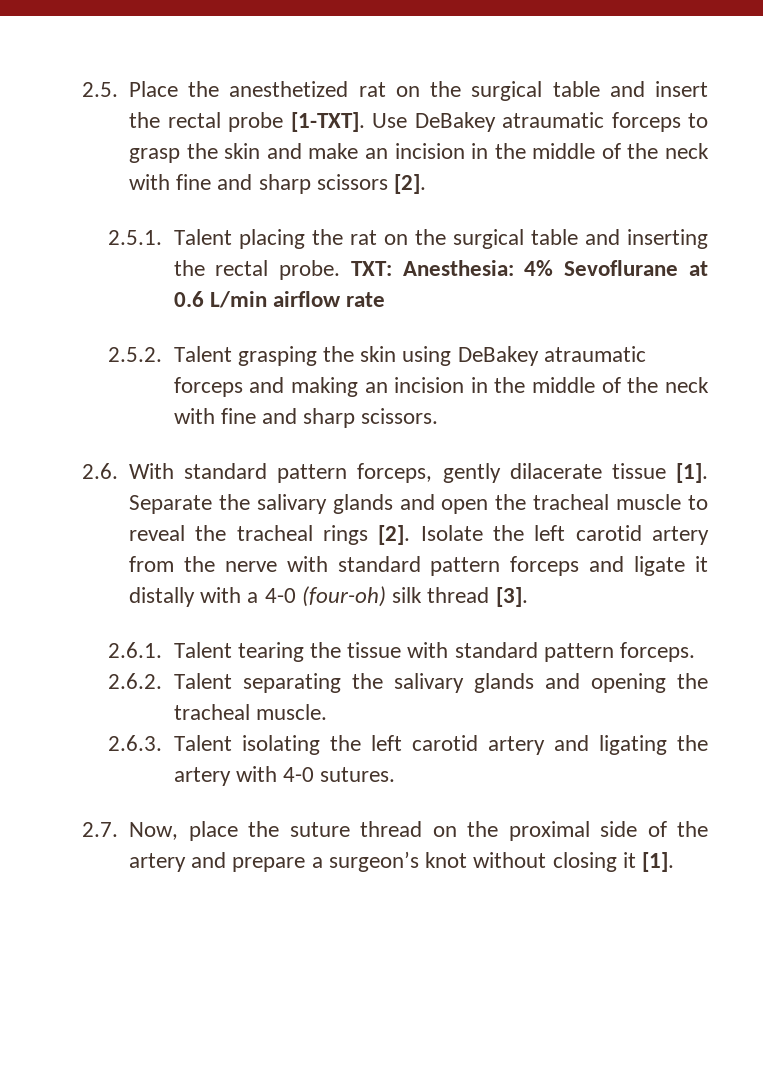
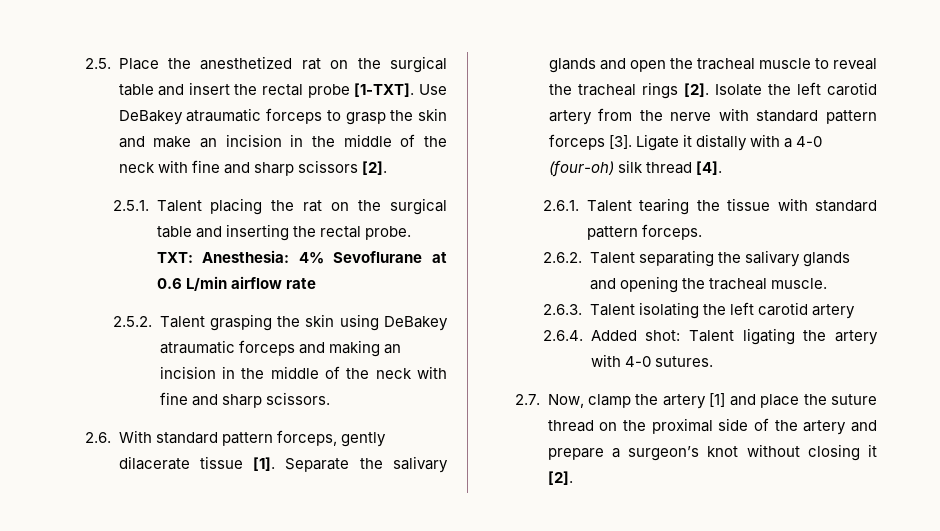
[589,556,686,576] and ligate -> [608,134,679,151] [3]. Ligate
[495,587,528,607] [3]. -> [695,161,722,175] [4].
[553,735,589,751] and -> [543,330,734,342] // 2.6.4. Added shot: Talent
(179, 831) none -> [587,393,756,409] clamp the artery [1] and
[641,852,674,872] [1]. -> [547,471,573,485] [2].

